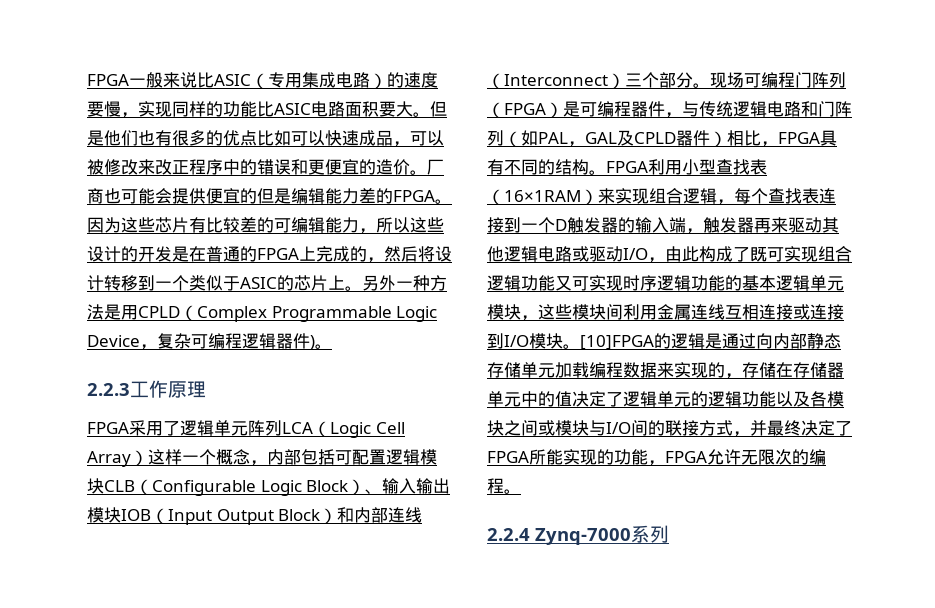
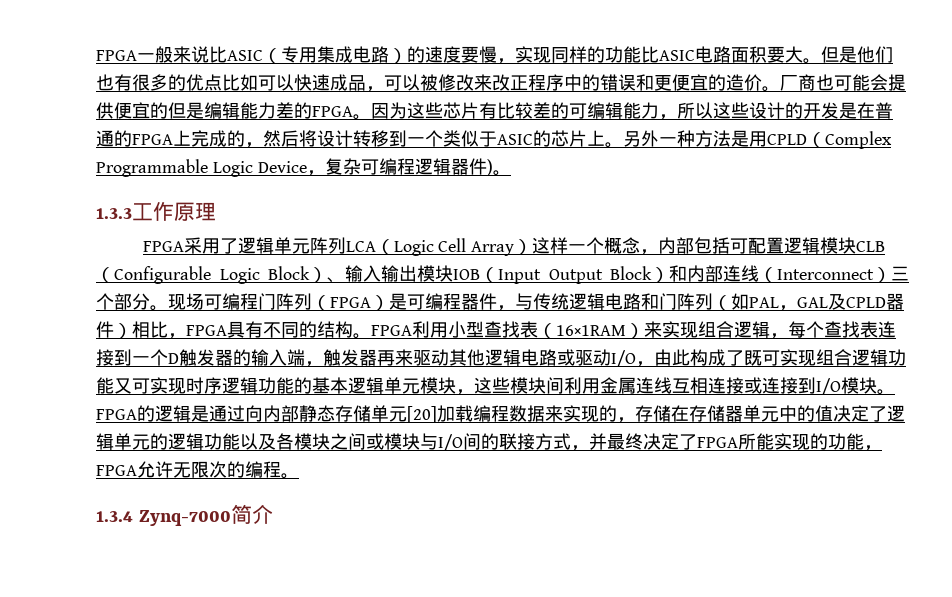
[87,383,130,396] 2.2.3 -> [96,208,132,219] 1.3.3
[580,335,654,350] [10]FPGA -> [96,409,137,420] FPGA
(555, 370) none -> [407,406,437,423] [20]
[487,525,669,545] 2.2.4 Zynq-7000系列 -> [96,504,273,526] 1.3.4 Zynq-7000简介

